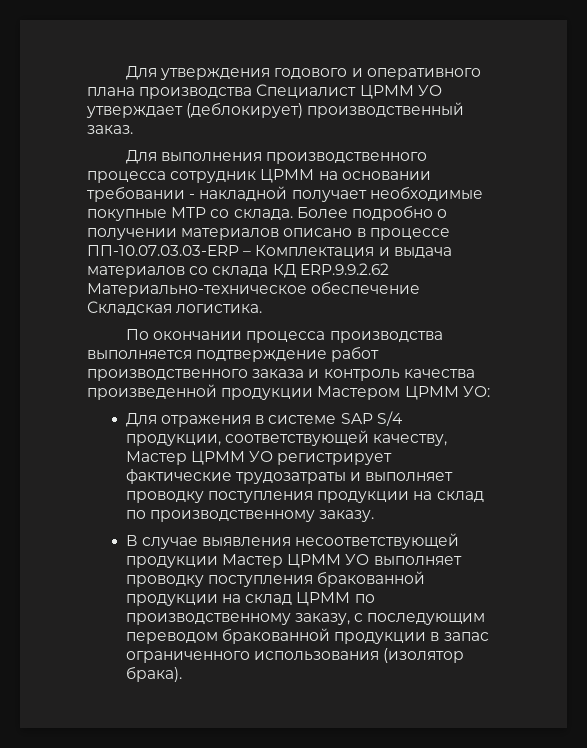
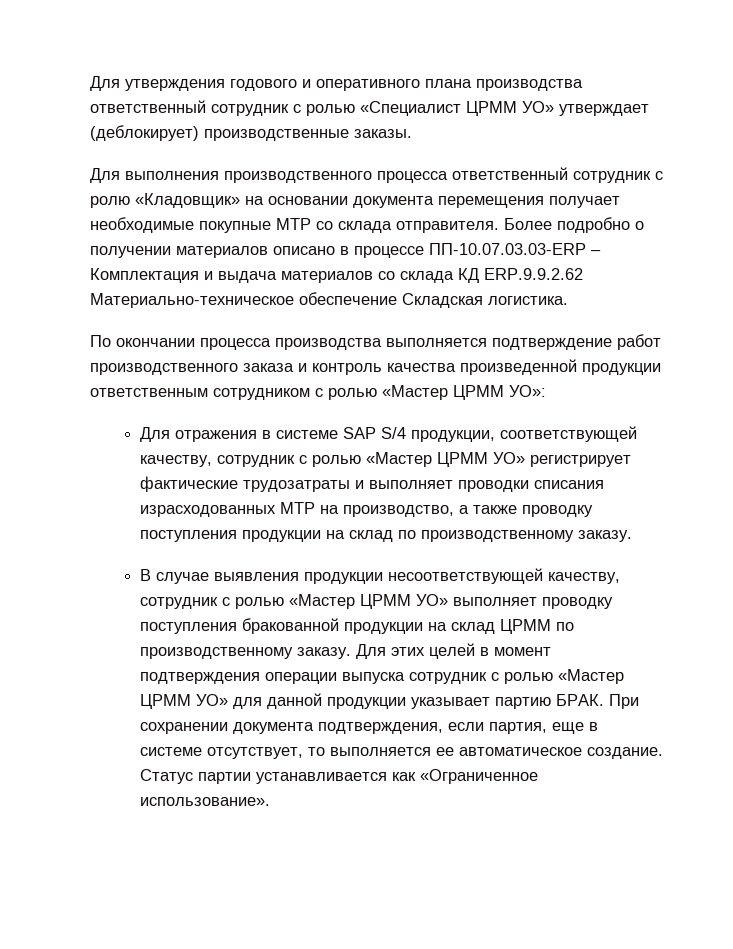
[256,84,442,99] [86,102,465,118] [87,125,133,134] [126,150,428,164] [87,169,431,183] [87,186,288,202] Специалист ЦРММ УО утверждает (деблокирует) производственный заказ. // Для выполнения производственного процесса сотрудник ЦРММ на основании требовании - накладной -> [90,100,649,116] [90,125,412,141] [90,167,663,183] [90,193,544,208] ответственный сотрудник с ролью «Специалист ЦРММ УО» утверждает (деблокирует) производственные заказы. // Для выполнения производственного процесса ответственный сотрудник с ролю «Кладовщик» на основании документа перемещения
[233,209,293,220] склада. -> [338,221,499,233] склада отправителя.
[317,386,490,400] Мастером ЦРММ УО: -> [90,385,546,400] ответственным сотрудником с ролью «Мастер ЦРММ УО»:
[125,451,274,465] Мастер ЦРММ УО -> [216,452,525,467] сотрудник с ролью «Мастер ЦРММ УО»
(454, 477) none -> [457,480,604,492] [139,502,517,517] проводки списания израсходованных МТР на производство, а также
[295,533,460,549] [125,554,370,568] несоответствующей продукции Мастер ЦРММ УО -> [303,568,620,584] [139,594,448,609] продукции несоответствующей качеству, сотрудник с ролью «Мастер ЦРММ УО»
[295,613,486,625] [125,628,489,644] [125,648,465,663] [125,666,182,682] заказу, с последующим переводом бракованной продукции в запас ограниченного использования (изолятор брака). -> [296,643,551,659] [139,669,624,684] [139,693,639,709] [139,722,598,734] [139,747,663,759] [139,769,538,784] [139,797,270,806] заказу. Для этих целей в момент подтверждения операции выпуска сотрудник с ролью «Мастер ЦРММ УО» для данной продукции указывает партию БРАК. При сохранении документа подтверждения, если партия, еще в системе отсутствует, то выполняется ее автоматическое создание. Статус партии устанавливается как «Ограниченное использование».

